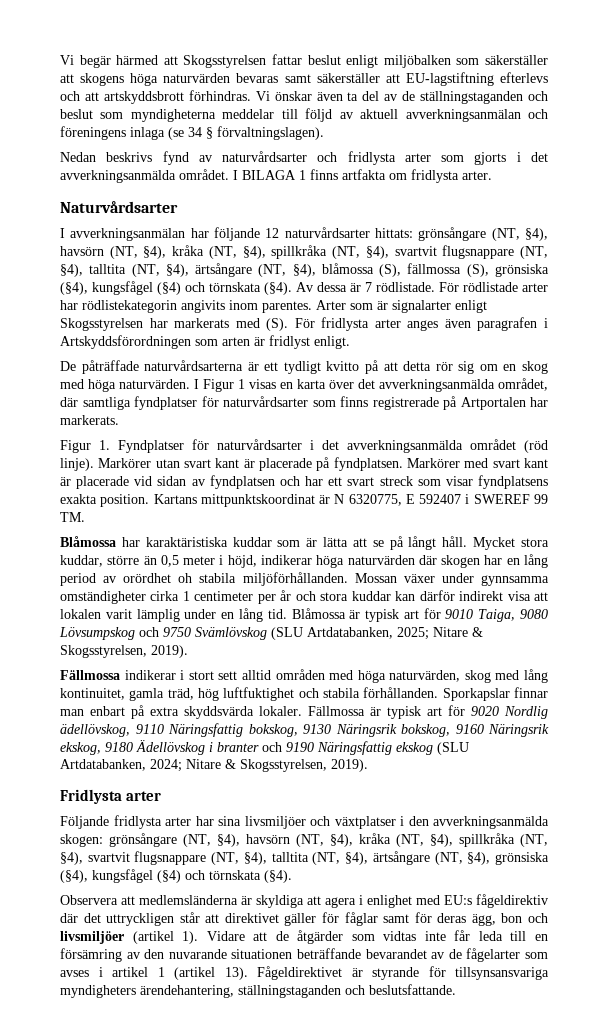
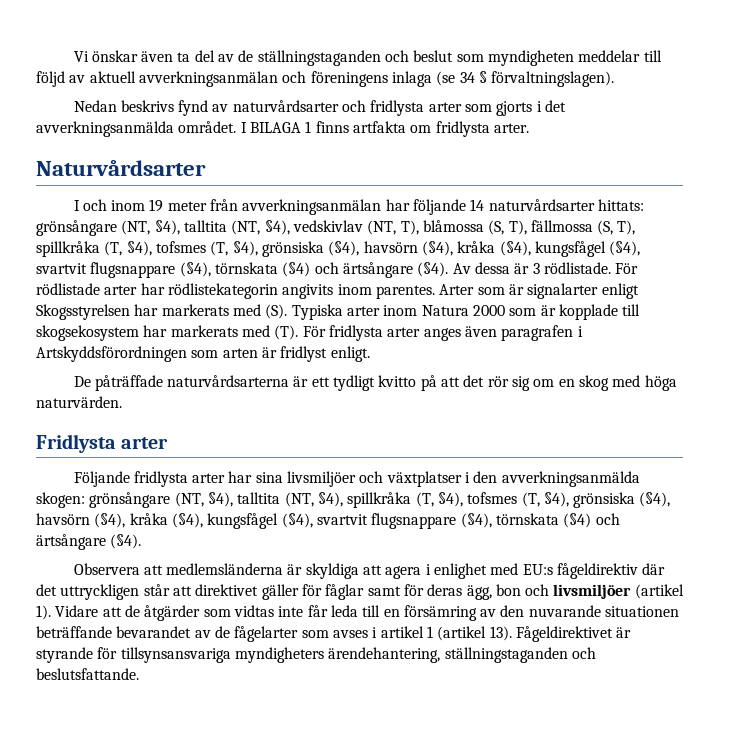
[60,54,548,68] [60,72,548,86] [60,90,270,104] Vi begär härmed att Skogsstyrelsen fattar beslut enligt miljöbalken som säkerställer att skogens höga naturvärden bevaras samt säkerställer att EU-lagstiftning efterlevs och att artskyddsbrott förhindras. Vi -> [73,51,89,62] Vi
[130,109,216,122] myndigheterna -> [488,50,575,66] myndigheten
(65, 233) none -> [82,199,239,212] och inom 19 meter från
[265,228,280,238] 12 -> [470,199,485,211] 14
[60,245,549,259] [60,263,549,277] [60,281,261,295] havsörn (NT, §4), kråka (NT, §4), spillkråka (NT, §4), svartvit flugsnappare (NT, §4), talltita (NT, §4), ärtsångare (NT, §4), blåmossa (S), fällmossa (S), grönsiska (§4), kungsfågel (§4) och törnskata -> [183,220,636,235] [36,241,641,257] [36,262,413,278] talltita (NT, §4), vedskivlav (NT, T), blåmossa (S, T), fällmossa (S, T), spillkråka (T, §4), tofsmes (T, §4), grönsiska (§4), havsörn (§4), kråka (§4), kungsfågel (§4), svartvit flugsnappare (§4), törnskata (§4) och ärtsångare
[365,282,372,292] 7 -> [532,263,540,274] 3
(289, 324) none -> [291,304,641,320] [36,325,299,341] Typiska arter inom Natura 2000 som är kopplade till skogsekosystem har markerats med (T).
[403,361,432,371] detta -> [463,375,485,387] det
[194,378,548,392] [60,396,548,410] [60,415,119,425] [60,439,548,453] [60,457,548,471] [60,475,548,489] [60,494,548,507] [60,512,85,522] [60,536,550,550] [60,554,548,568] [60,572,549,586] [60,590,548,604] [60,608,548,622] [59,627,483,640] [60,645,188,658] [60,669,548,683] [60,687,548,701] [60,705,548,719] [60,723,549,737] [60,740,469,755] [60,759,368,772] I Figur 1 visas en karta över det avverkningsanmälda området, där samtliga fyndplatser för naturvårdsarter som finns registrerade på Artportalen har markerats. // Figur 1. Fyndplatser för naturvårdsarter i det avverkningsanmälda området (röd linje). Markörer utan svart kant är placerade på fyndplatsen. Markörer med svart kant är placerade vid sidan av fyndplatsen och har ett svart streck som visar fyndplatsens exakta position. Kartans mittpunktskoordinat är N 6320775, E 592407 i SWEREF 99 TM. // Blåmossa har karaktäristiska kuddar som är lätta att se på långt håll. Mycket stora kuddar, större än 0,5 meter i höjd, indikerar höga naturvärden där skogen har en lång period av orördhet oh stabila miljöförhållanden. Mossan växer under gynnsamma omständigheter cirka 1 centimeter per år och stora kuddar kan därför indirekt visa att lokalen varit lämplig under en lång tid. Blåmossa är typisk art för 9010 Taiga, 9080 Lövsumpskog och 9750 Svämlövskog (SLU Artdatabanken, 2025; Nitare & Skogsstyrelsen, 2019). // Fällmossa indikerar i stort sett alltid områden med höga naturvärden, skog med lång kontinuitet, gamla träd, hög luftfuktighet och stabila förhållanden. Sporkapslar finnar man enbart på extra skyddsvärda lokaler. Fällmossa är typisk art för 9020 Nordlig ädellövskog, 9110 Näringsfattig bokskog, 9130 Näringsrik bokskog, 9160 Näringsrik ekskog, 9180 Ädellövskog i branter och 9190 Näringsfattig ekskog (SLU Artdatabanken, 2024; Nitare & Skogsstyrelsen, 2019). -> (122, 402) none
[246,833,548,847] [60,851,549,865] [60,869,261,883] havsörn (NT, §4), kråka (NT, §4), spillkråka (NT, §4), svartvit flugsnappare (NT, §4), talltita (NT, §4), ärtsångare (NT, §4), grönsiska (§4), kungsfågel (§4) och törnskata -> [237,492,671,508] [36,513,620,529] [36,534,106,550] talltita (NT, §4), spillkråka (T, §4), tofsmes (T, §4), grönsiska (§4), havsörn (§4), kråka (§4), kungsfågel (§4), svartvit flugsnappare (§4), törnskata (§4) och ärtsångare

